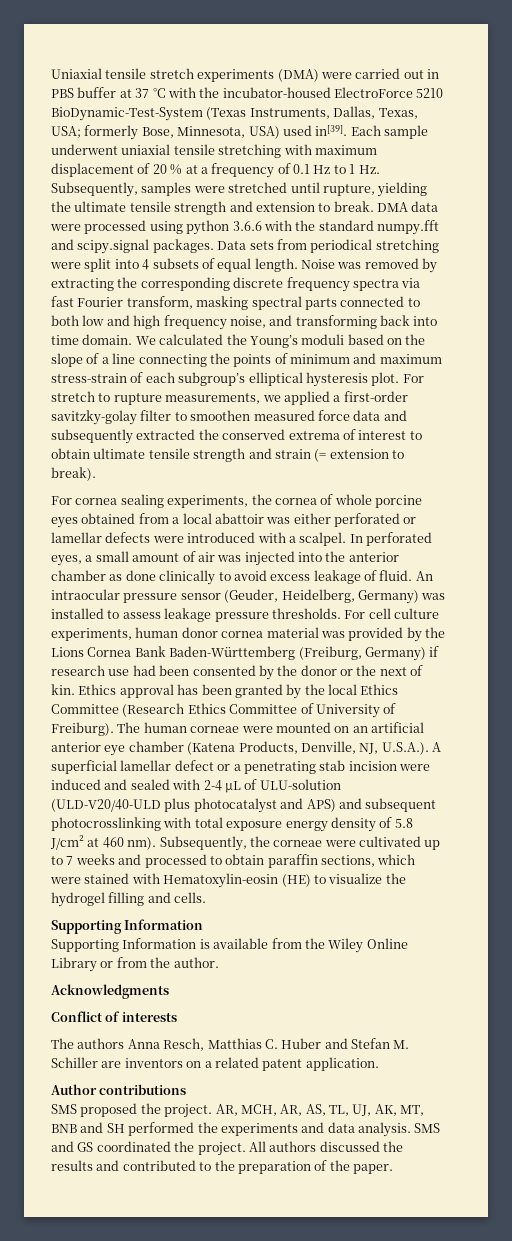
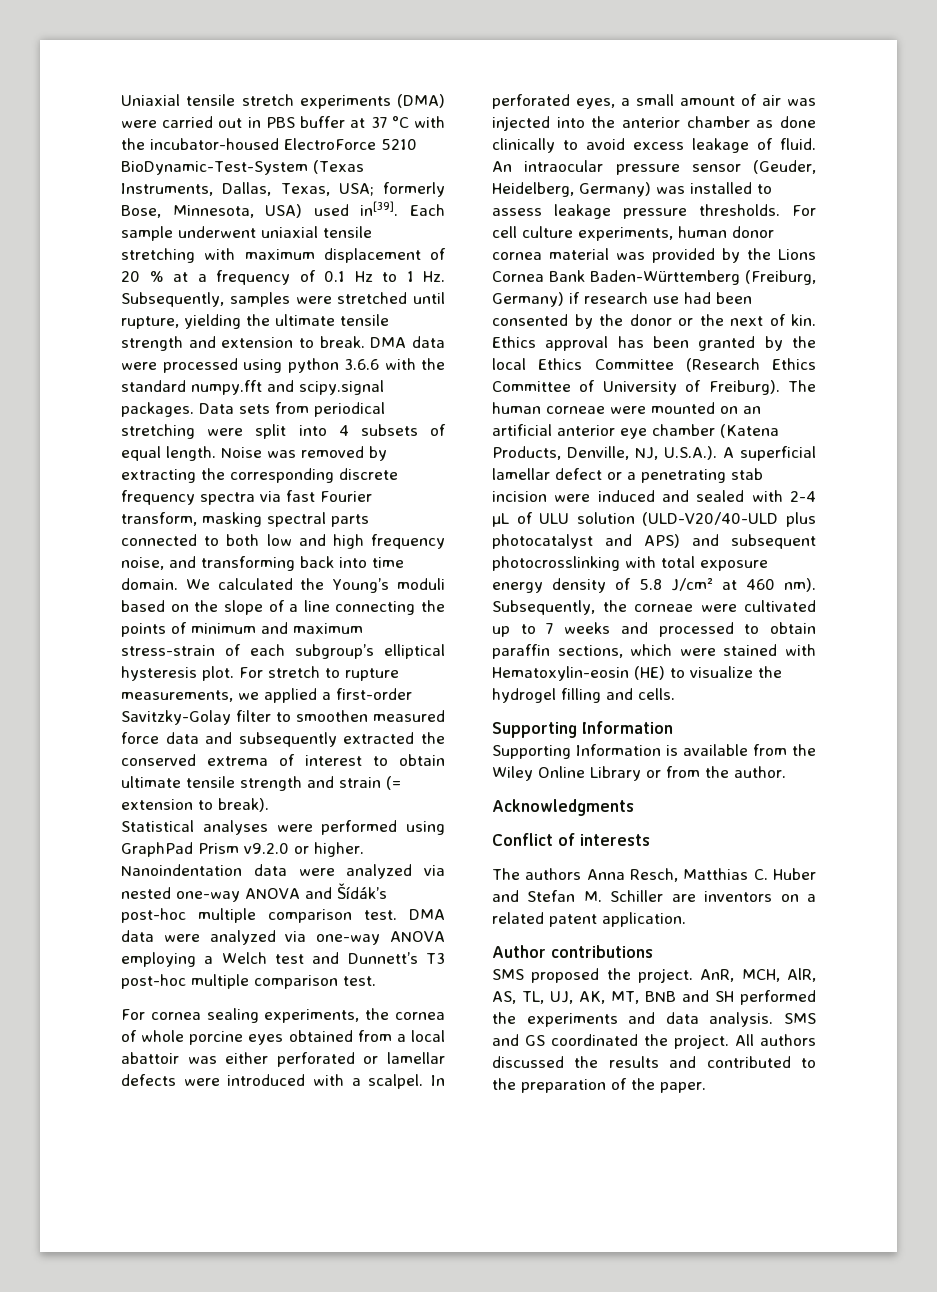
[51,410,137,425] savitzky-golay -> [121,710,231,725] Savitzky-Golay
(96, 474) none -> [121,820,445,835] [121,842,364,857] [121,864,445,879] [121,883,387,902] [121,908,445,923] [121,930,446,945] [121,952,445,967] [121,974,376,989] // Statistical analyses were performed using GraphPad Prism v9.2.0 or higher. Nanoindentation data were analyzed via nested one-way ANOVA and Šídák’s post-hoc multiple comparison test. DMA data were analyzed via one-way ANOVA employing a Welch test and Dunnett’s T3 post-hoc multiple comparison test.
[259,779,341,790] ULU-solution -> [539,512,635,524] ULU solution
[215,1104,303,1116] AR, MCH, AR, -> [700,968,816,982] AnR, MCH, AlR,

